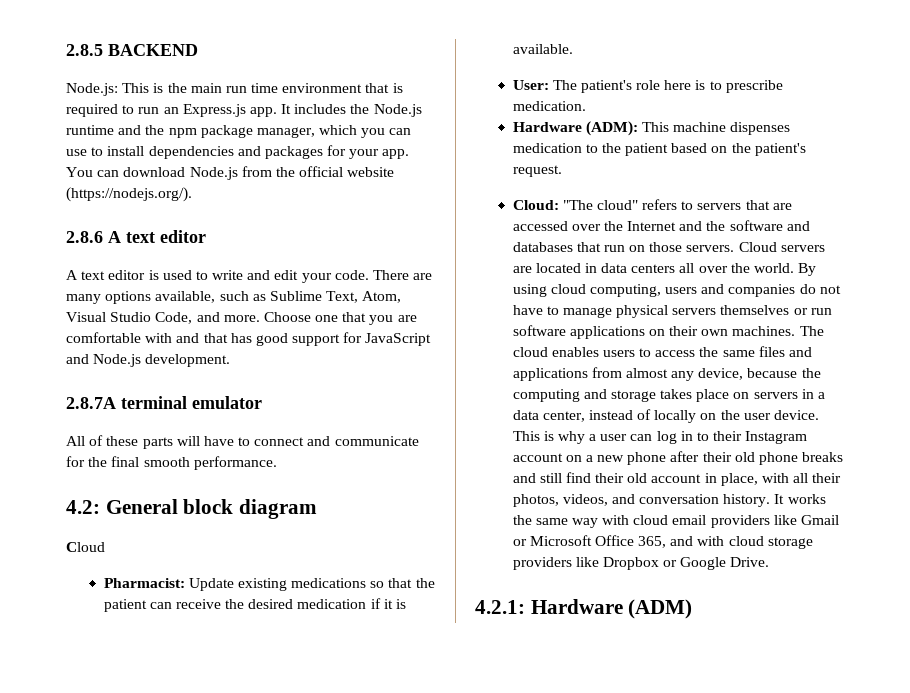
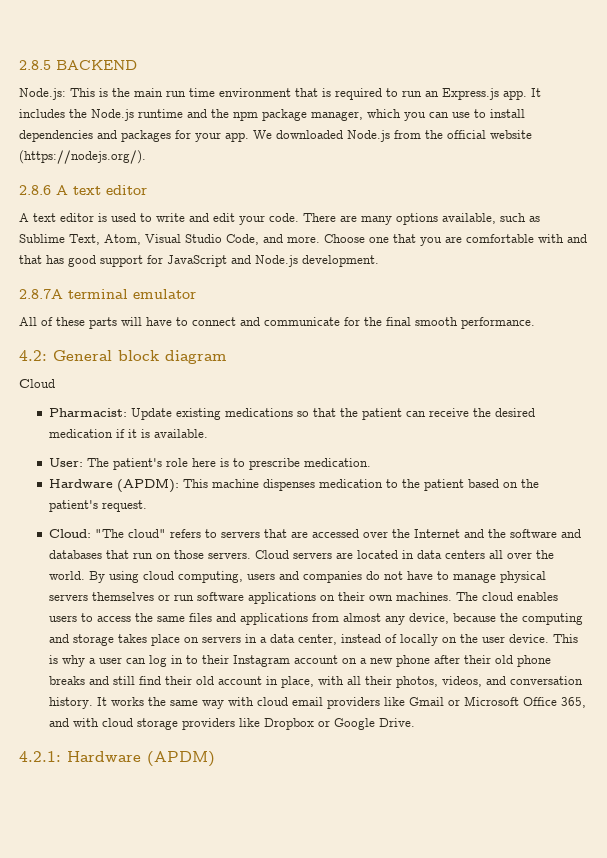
[66,167,186,177] You can download -> [253,130,343,139] We downloaded
[585,121,638,136] (ADM): -> [116,478,179,493] (APDM):
[628,599,693,619] (ADM) -> [147,751,215,767] (APDM)

